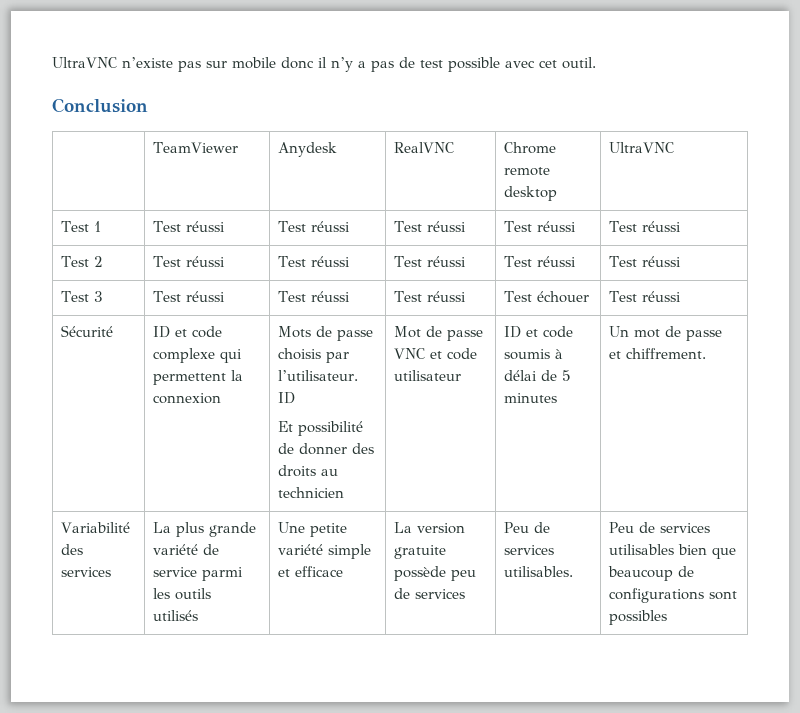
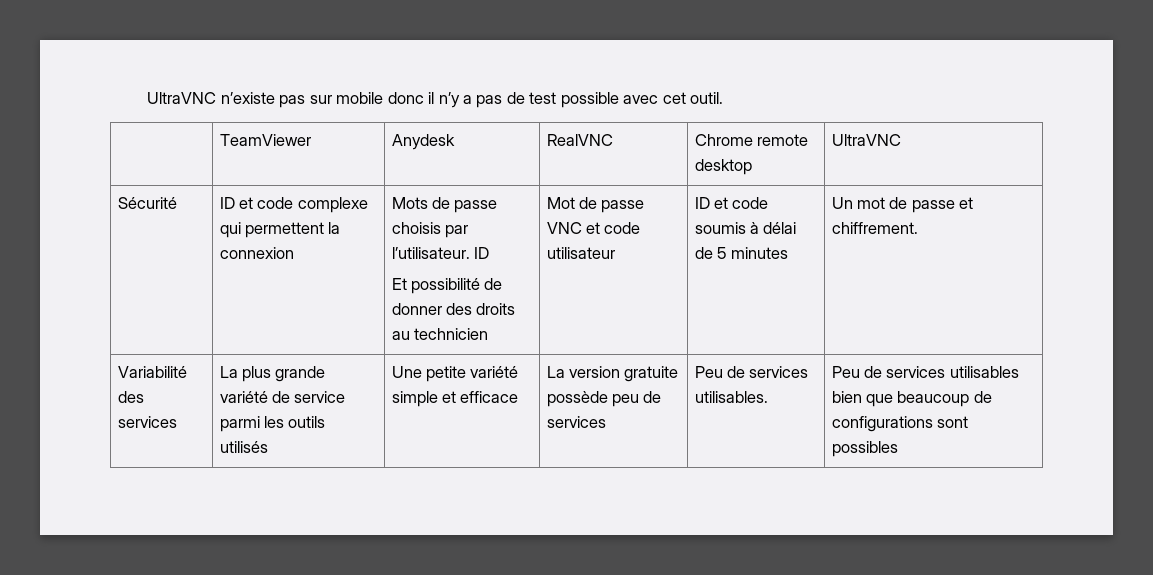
[52,98,148,113] // Conclusion -> (724, 98) none
[61,221,102,232] [153,221,226,232] [278,221,351,232] [394,221,467,232] [504,221,577,232] [609,221,682,232] [61,256,104,267] [153,256,226,267] [278,256,351,267] [394,256,467,267] [504,256,577,267] [609,256,682,267] [61,291,104,302] [153,291,226,302] [278,291,351,302] [394,291,467,302] [504,291,590,303] [609,291,682,302] // Test 1 | Test réussi | Test réussi | Test réussi | Test réussi | Test réussi // Test 2 | Test réussi | Test réussi | Test réussi | Test réussi | Test réussi // Test 3 | Test réussi | Test réussi | Test réussi | Test échouer | Test réussi -> (901, 140) none

